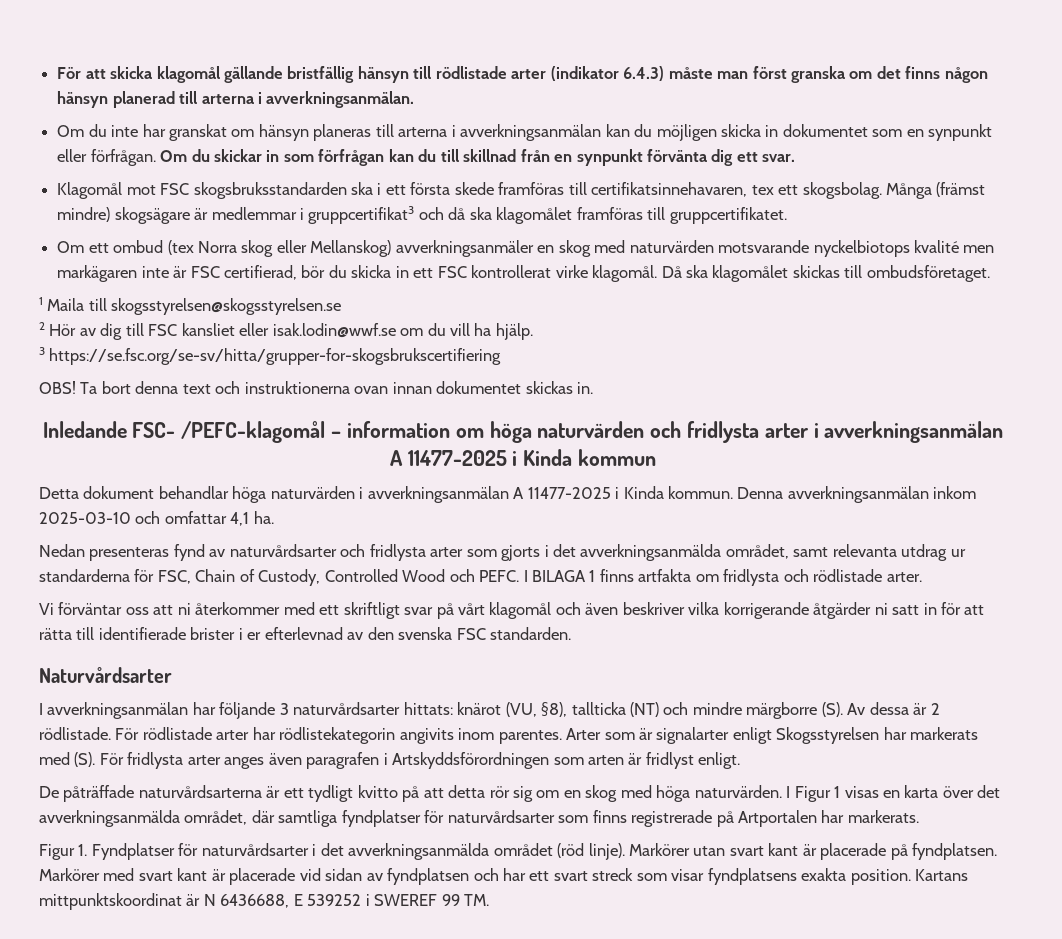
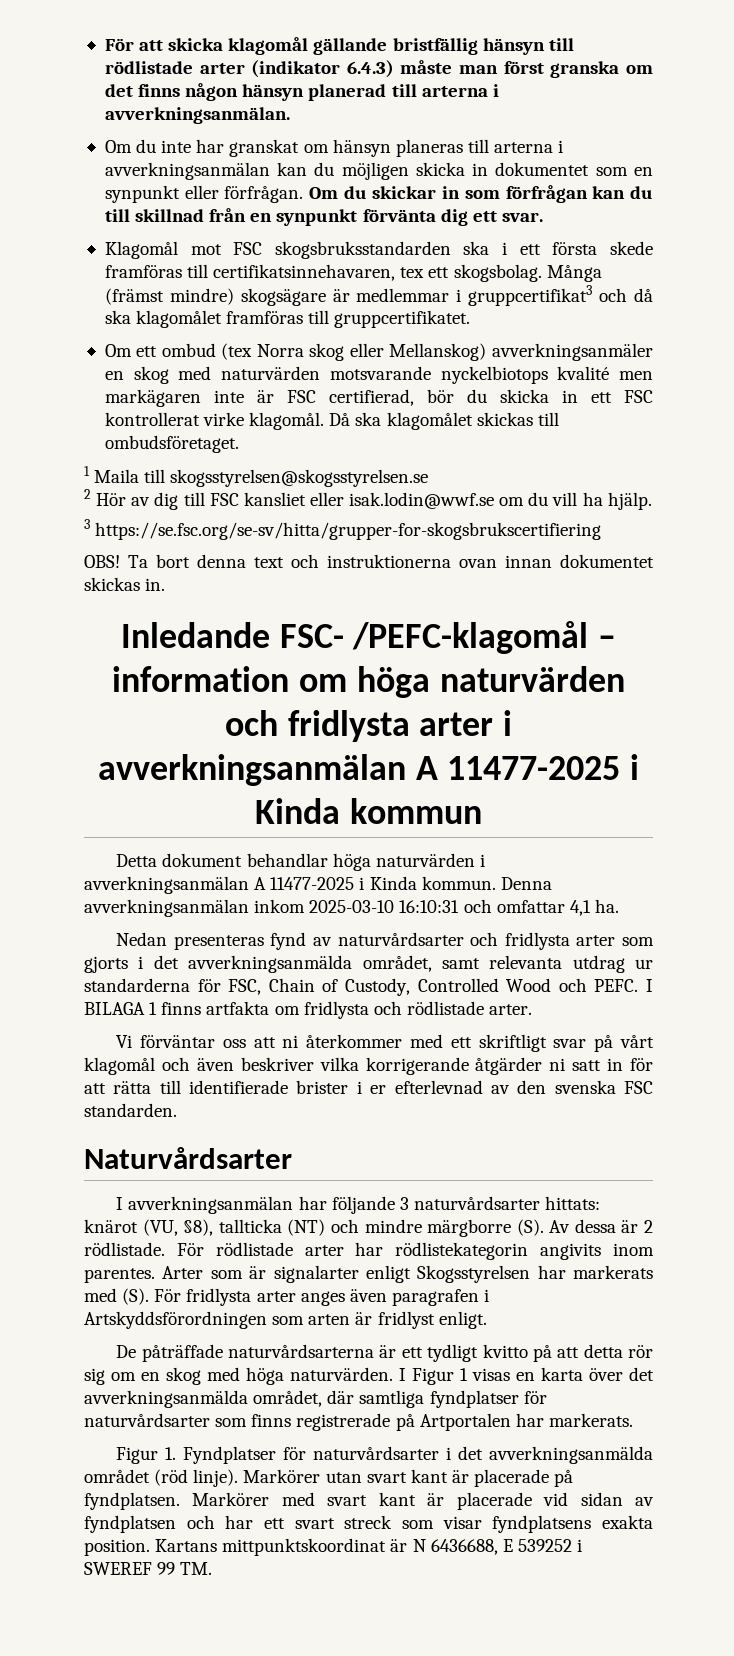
(131, 518) none -> [399,900,460,913] 16:10:31

